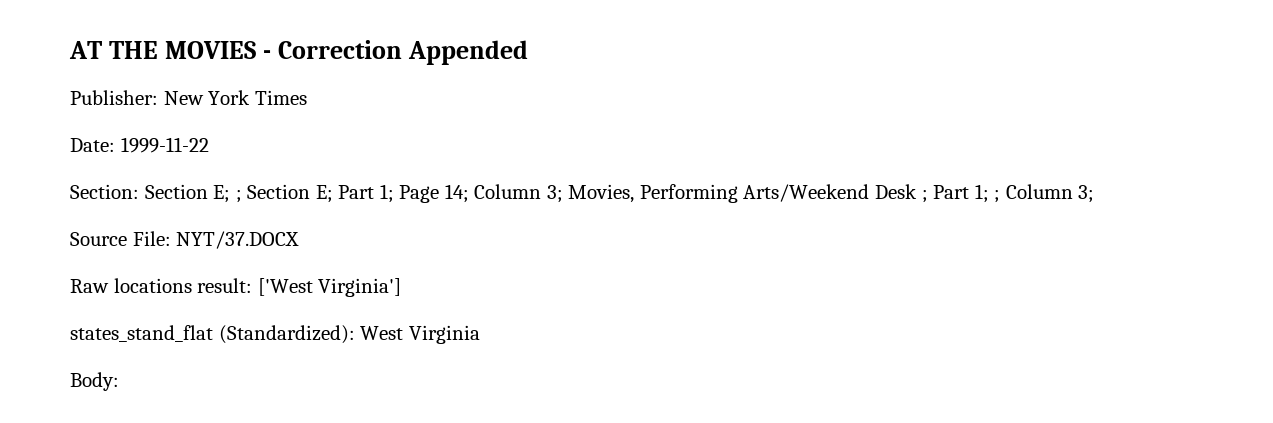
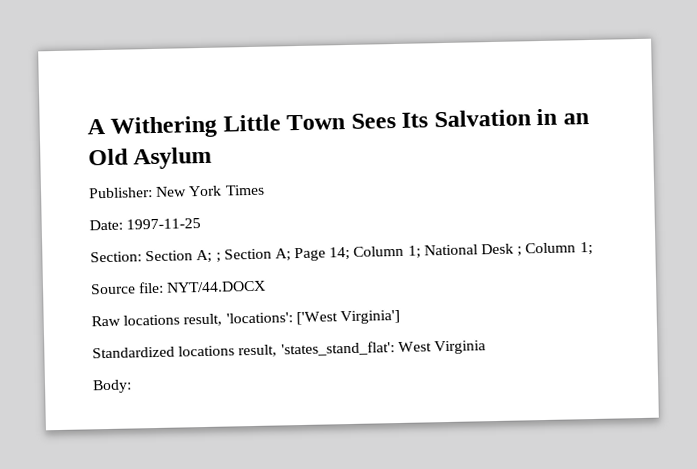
[69,40,529,65] AT THE MOVIES - Correction Appended -> [87,108,589,139] [88,146,213,170] A Withering Little Town Sees Its Salvation in an Old Asylum
[120,137,209,153] 1999-11-22 -> [126,218,202,230] 1997-11-25
[213,185,231,203] E; -> [196,249,213,264] A;
[315,184,870,203] E; Part 1; Page 14; Column 3; Movies, Performing Arts/Weekend -> [274,244,478,262] A; Page 14; Column 1; National
[933,184,1095,203] Part 1; ; Column 3; -> [525,241,593,256] Column 1;
[132,231,300,249] File: NYT/37.DOCX -> [138,280,267,294] file: NYT/44.DOCX
[197,278,253,293] result: -> [183,312,293,327] result, 'locations':
[70,325,355,344] states_stand_flat (Standardized): -> [92,341,395,359] Standardized locations result, 'states_stand_flat':

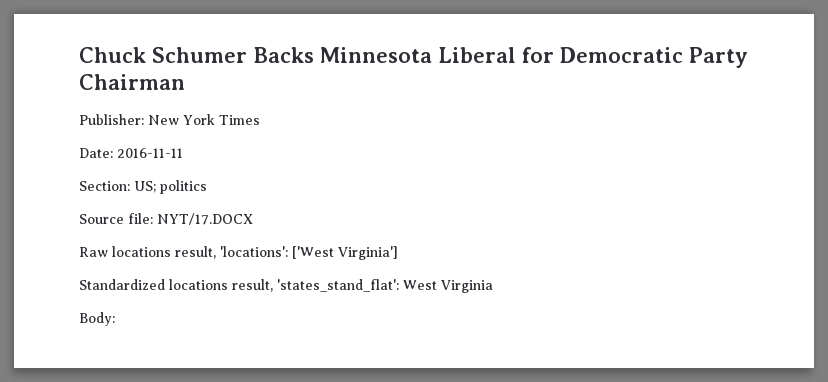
[87,108,589,139] [88,146,213,170] A Withering Little Town Sees Its Salvation in an Old Asylum -> [79,47,748,68] [79,74,185,90] Chuck Schumer Backs Minnesota Liberal for Democratic Party Chairman
[126,218,202,230] 1997-11-25 -> [117,148,183,158] 2016-11-11
[145,241,593,264] Section A; ; Section A; Page 14; Column 1; National Desk ; Column 1; -> [134,180,207,194] US; politics
[166,280,267,293] NYT/44.DOCX -> [157,213,253,225] NYT/17.DOCX

